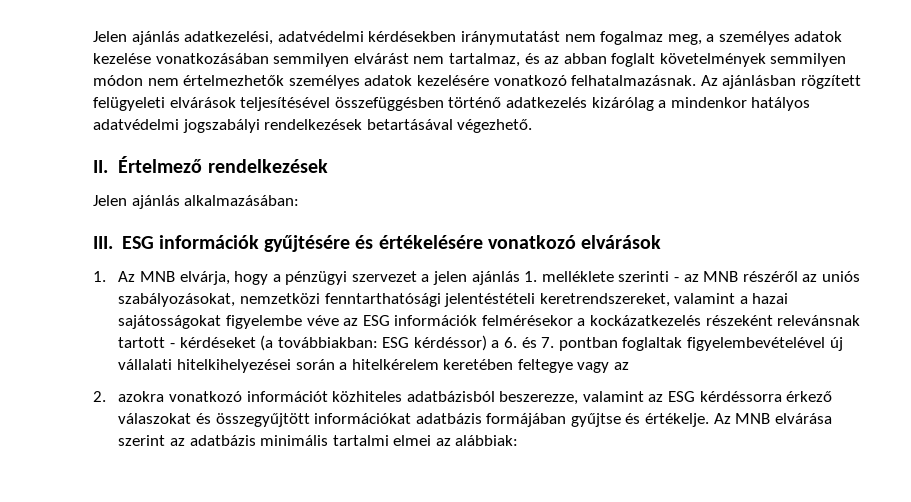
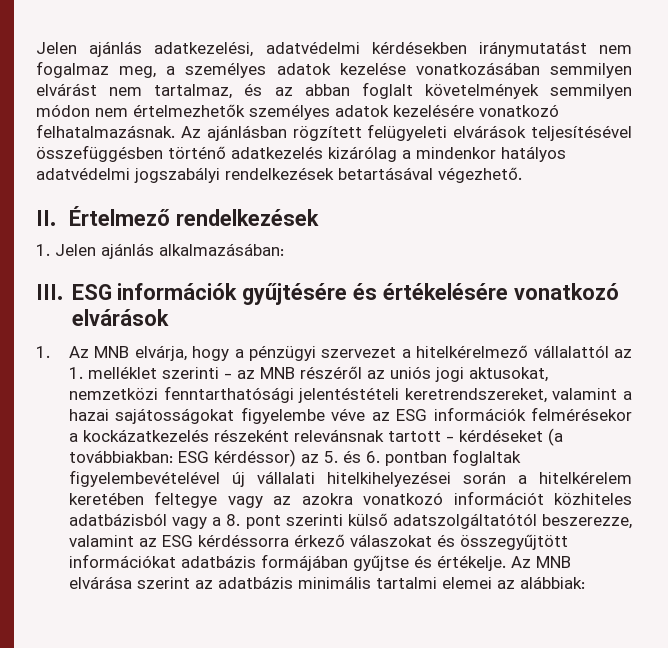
(328, 166) none -> [36,244,50,256] 1.
[433,271,614,285] jelen ajánlás 1. melléklete -> [416,345,632,358] [69,366,158,379] hitelkérelmező vállalattól az 1. melléklet
[118,293,236,307] szabályozásokat, -> [435,367,549,382] jogi aktusokat,
[491,337,555,348] a 6. és 7. -> [301,450,381,463] az 5. és 6.
[93,391,106,402] // 2. -> (292, 500) none
(495, 396) none -> [172,513,537,529] vagy a 8. pont szerinti külső adatszolgáltatótól
[393,435,432,446] elmei -> [442,577,493,589] elemei

